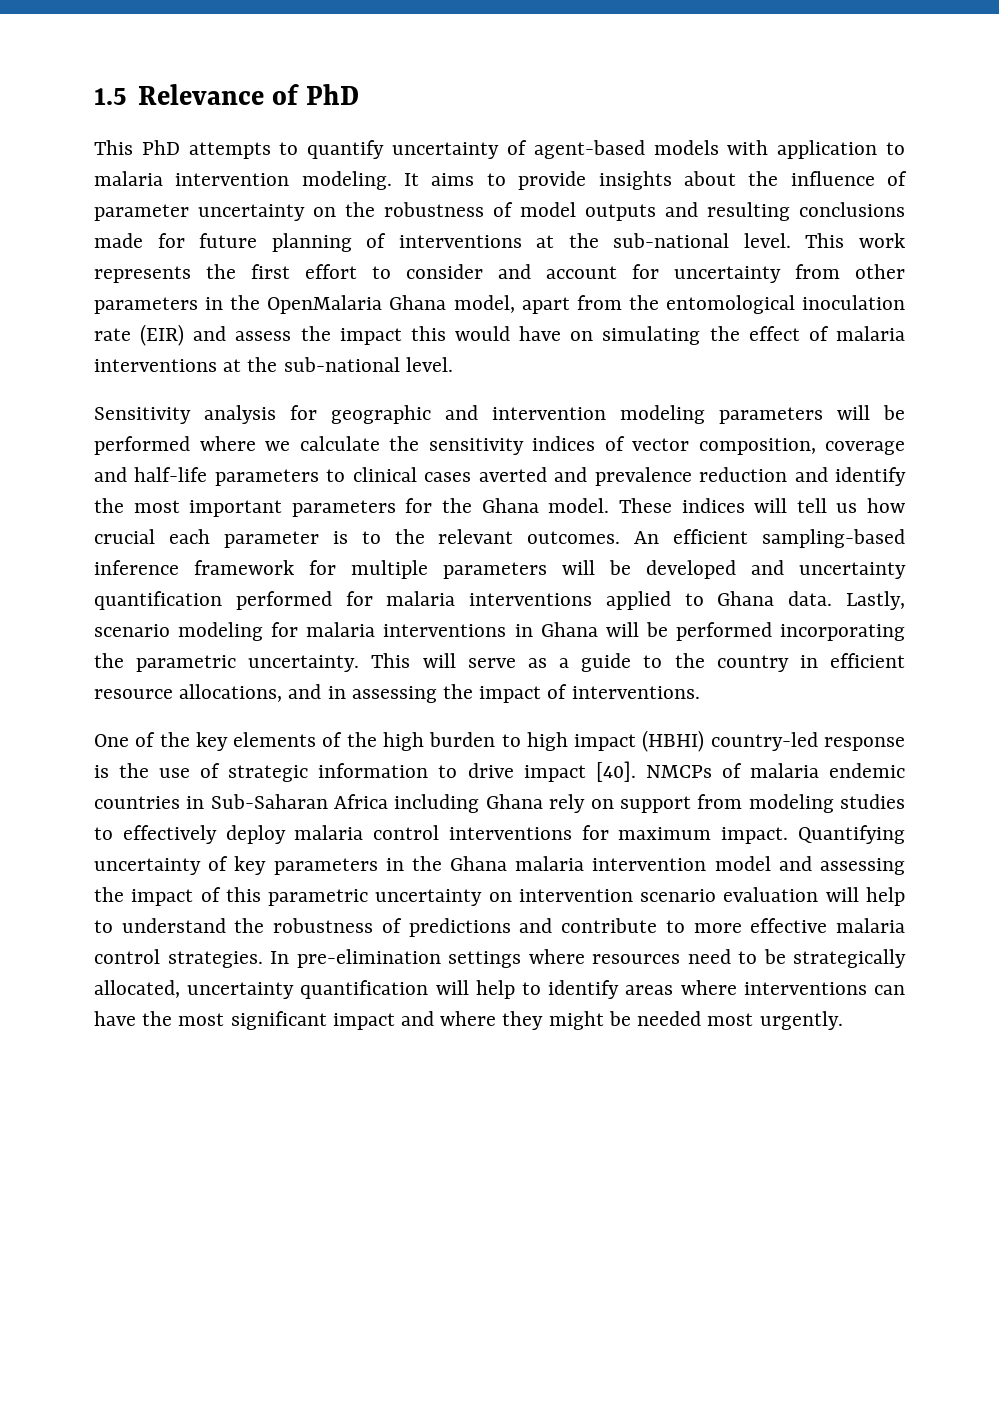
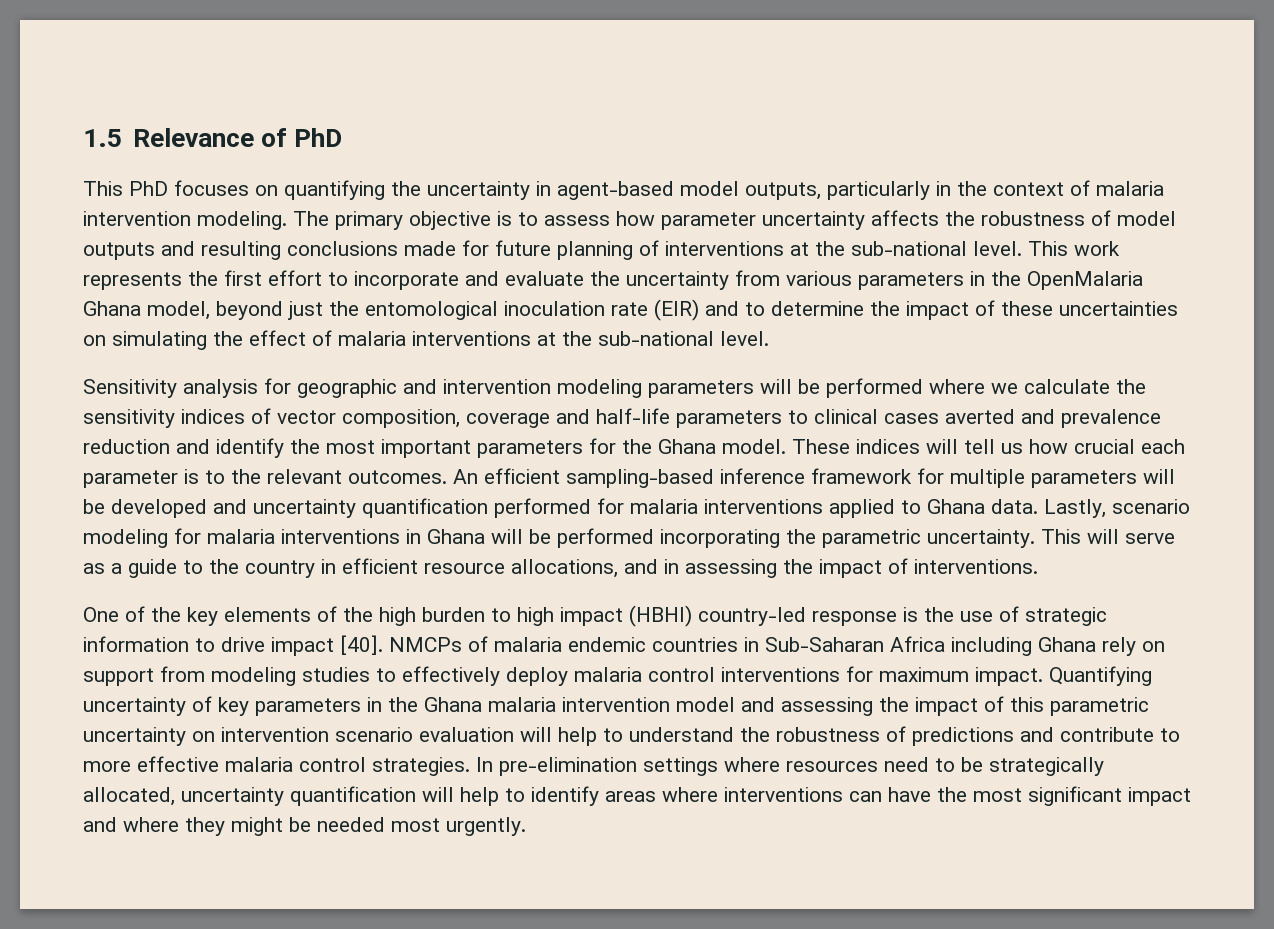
[188,140,905,159] [94,171,908,190] attempts to quantify uncertainty of agent-based models with application to malaria intervention modeling. It aims to provide insights about the influence of -> [174,180,1164,200] [83,211,655,230] focuses on quantifying the uncertainty in agent-based model outputs, particularly in the context of malaria intervention modeling. The primary objective is to assess how
[313,207,336,217] on -> [871,210,939,226] affects
[406,264,659,279] consider and account for -> [354,271,620,290] incorporate and evaluate the
[855,264,905,279] other -> [786,271,852,286] various
[521,295,622,314] apart from -> [216,301,323,320] beyond just
[235,326,562,345] assess the impact this would have -> [745,300,1178,320] to determine the impact of these uncertainties

